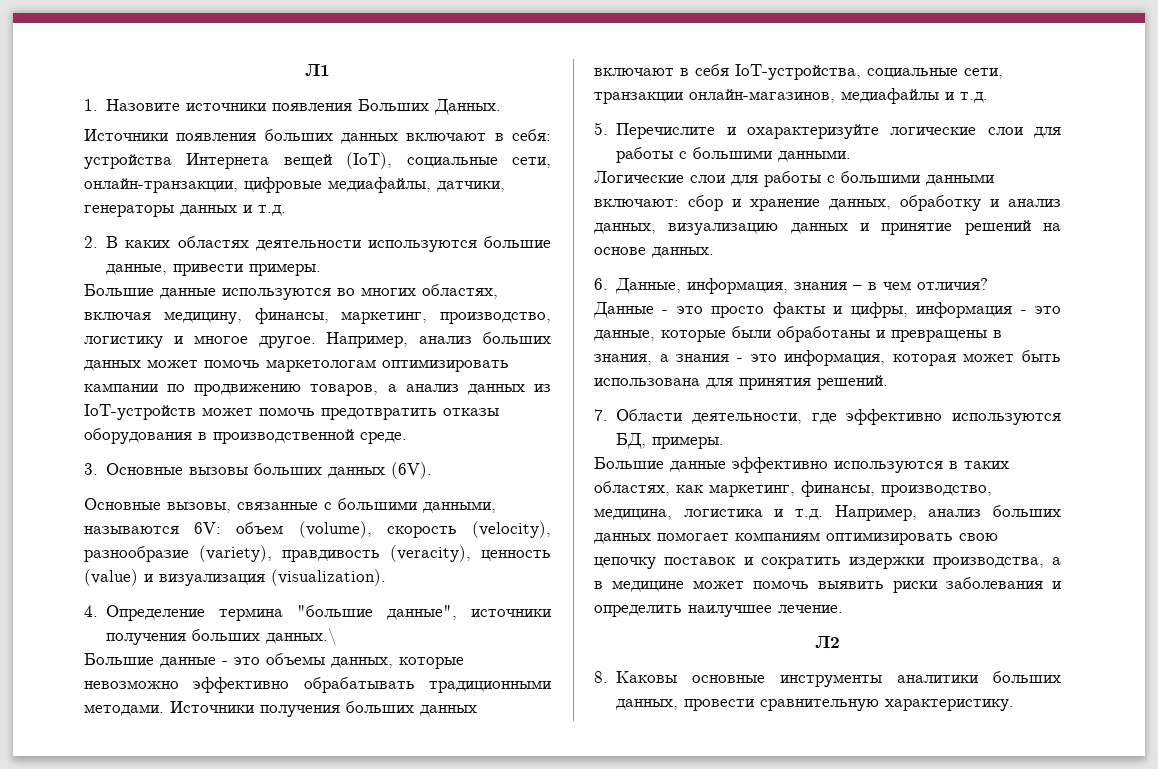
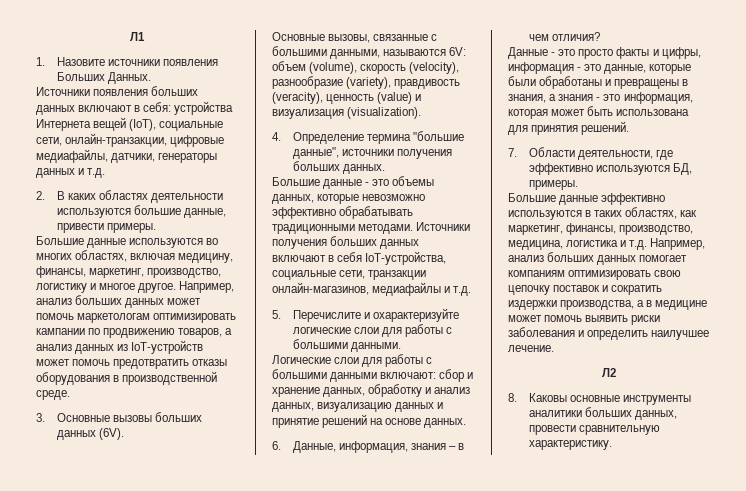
[266,628,338,646] данных.\ -> [342,164,385,174] данных.

